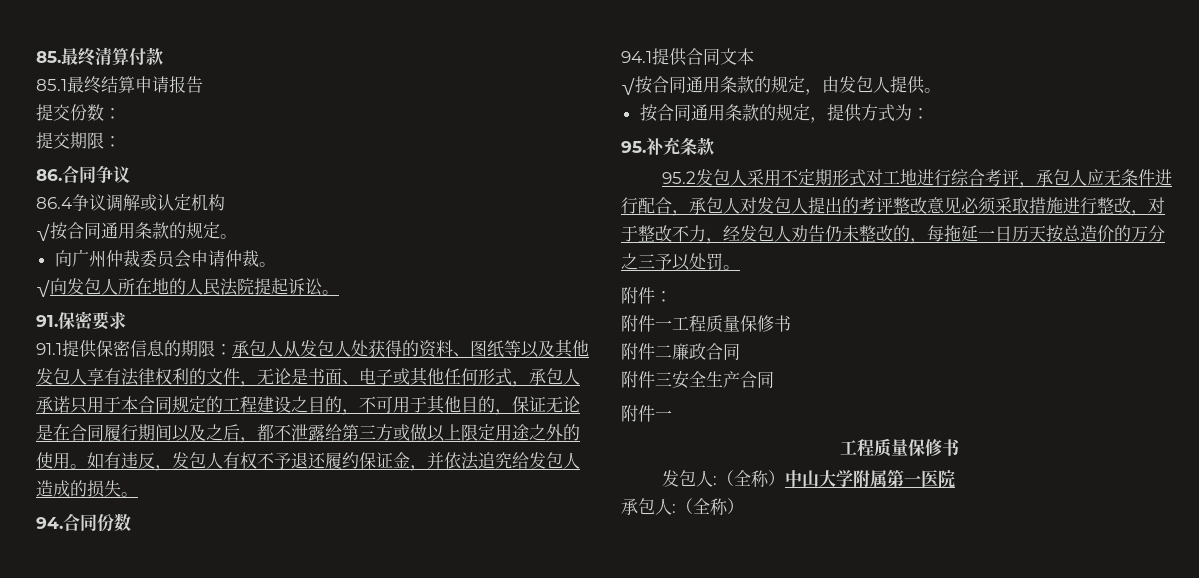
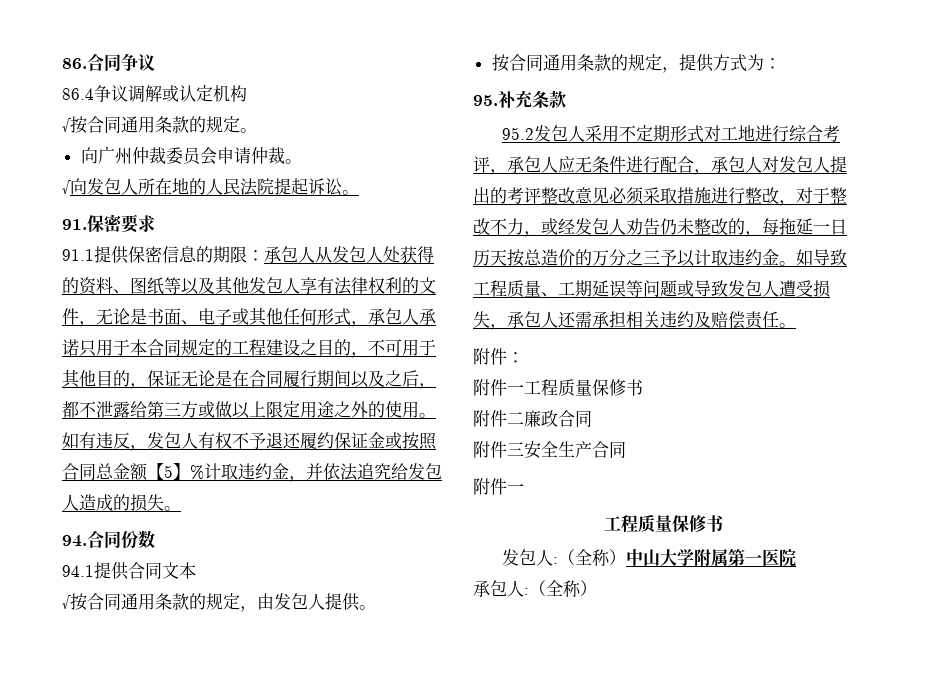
[36,47,163,66] [36,76,203,94] [36,104,121,121] [36,132,121,149] 85.最终清算付款 // 85.1最终结算申请报告 // 提交份数： // 提交期限： // -> (62, 63) none
(410, 460) none -> [385,432,437,450] [62,463,289,481] 或按照合同总金额【5】%计取违约金
(723, 241) none -> [541,218,558,235] 或
[689,253,723,270] 处罚 -> [694,249,847,266] [473,280,830,298] [473,311,779,330] 计取违约金。如导致工程质量、工期延误等问题或导致发包人遭受损失，承包人还需承担相关违约及赔偿责任

